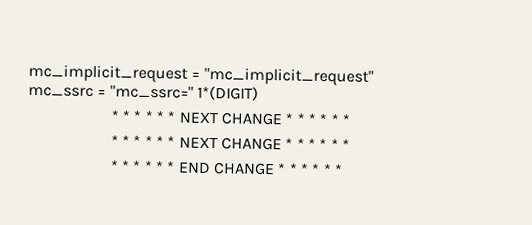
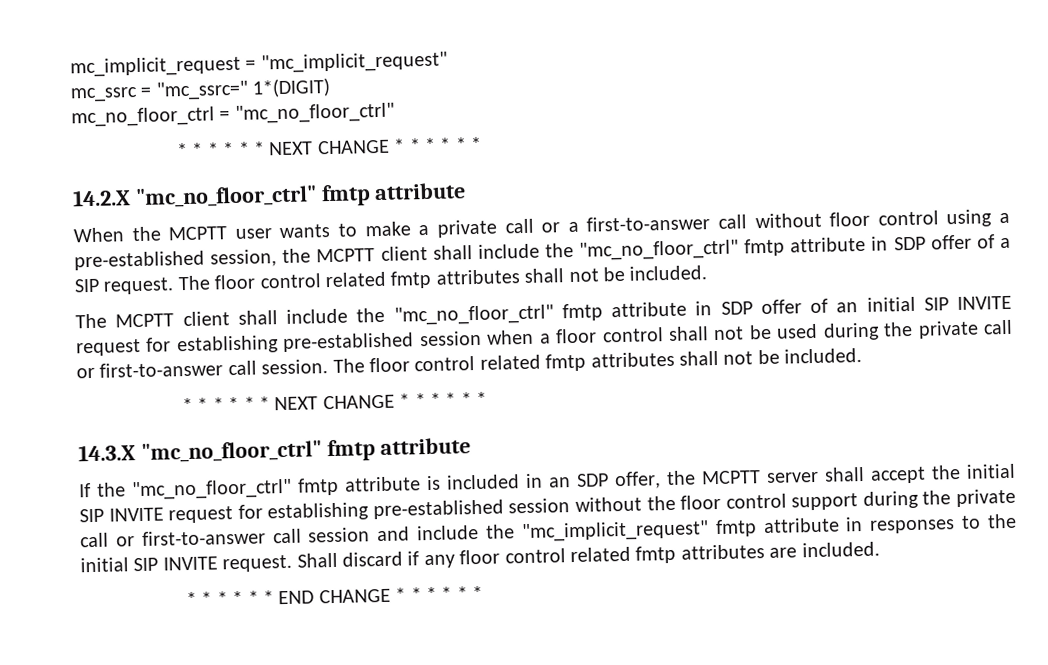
(259, 93) none -> [71,102,395,128] // mc_no_floor_ctrl = "mc_no_floor_ctrl"
(350, 120) none -> [72,182,467,209] [73,209,1010,243] [74,234,1011,271] [74,265,708,295] [75,295,1012,329] [76,319,1013,357] [76,347,863,379] // 14.2.X "mc_no_floor_ctrl" fmtp attribute // When the MCPTT user wants to make a private call or a first-to-answer call without floor control using a pre-established session, the MCPTT client shall include the "mc_no_floor_ctrl" fmtp attribute in SDP offer of a SIP request. The floor control related fmtp attributes shall not be included. // The MCPTT client shall include the "mc_no_floor_ctrl" fmtp attribute in SDP offer of an initial SIP INVITE request for establishing pre-established session when a floor control shall not be used during the private call or first-to-answer call session. The floor control related fmtp attributes shall not be included.
(350, 145) none -> [78,437,472,463] [79,463,1016,501] [79,488,1016,524] [80,513,1018,548] [80,541,880,573] // 14.3.X "mc_no_floor_ctrl" fmtp attribute // If the "mc_no_floor_ctrl" fmtp attribute is included in an SDP offer, the MCPTT server shall accept the initial SIP INVITE request for establishing pre-established session without the floor control support during the private call or first-to-answer call session and include the "mc_implicit_request" fmtp attribute in responses to the initial SIP INVITE request. Shall discard if any floor control related fmtp attributes are included.

